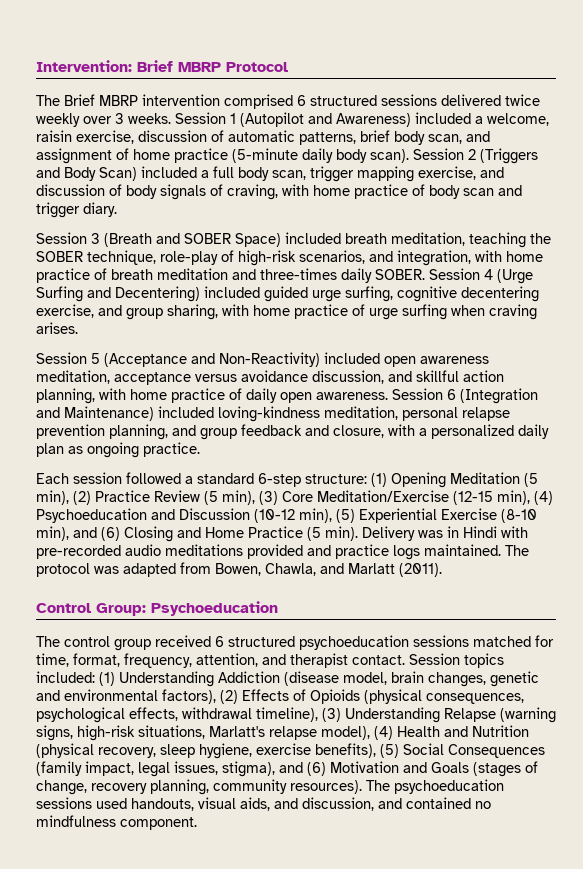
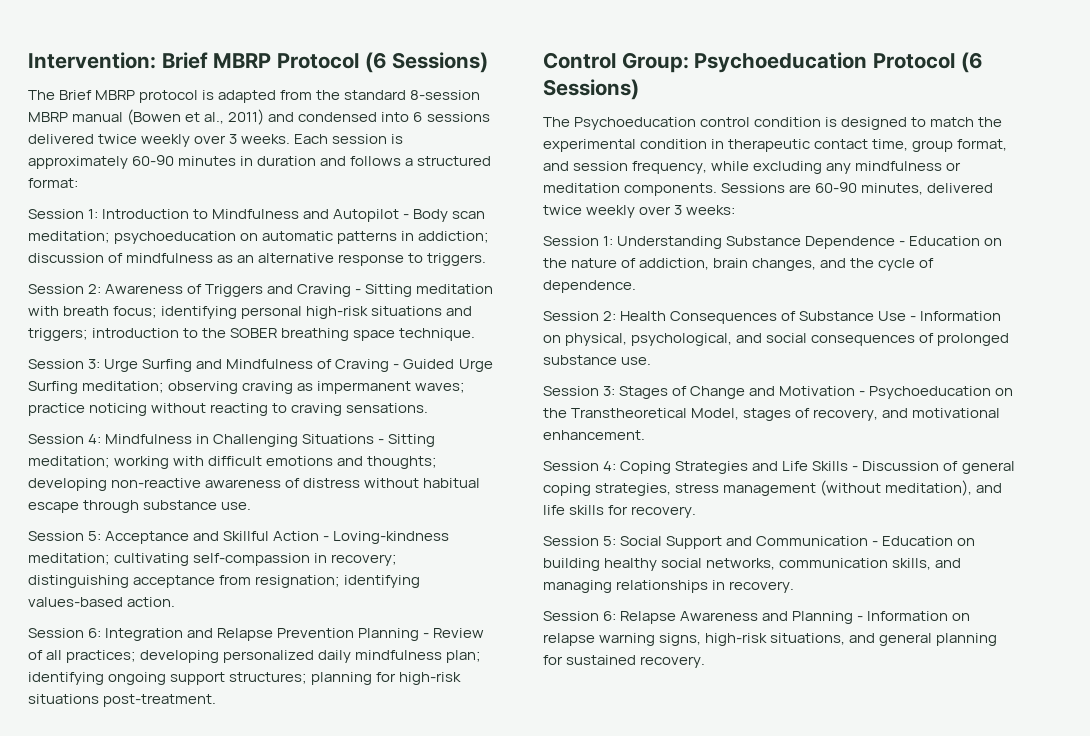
(288, 67) none -> [364,52,489,73] (6 Sessions)
[142,94,377,109] intervention comprised 6 structured -> [139,90,481,103] [28,109,423,125] protocol is adapted from the standard 8-session MBRP manual (Bowen et al., 2011) and condensed into 6
[175,112,549,127] [36,130,490,145] [36,148,538,164] [36,166,504,182] [36,184,522,200] [36,202,117,218] [36,232,551,248] [36,250,543,266] [36,268,533,284] [36,286,539,302] [36,304,537,320] [36,322,78,334] [36,352,489,367] [36,370,504,385] [36,388,538,404] [36,406,510,422] [36,424,549,440] [36,442,200,458] [36,472,538,488] [36,490,553,505] [36,508,537,523] [36,526,528,542] [36,544,529,560] [36,562,442,577] [36,601,278,616] [36,635,554,651] [36,653,504,668] [36,671,539,687] [36,689,524,704] [36,707,556,723] [36,725,529,741] [36,743,545,759] [36,761,538,777] [36,779,504,795] [36,797,491,811] [36,815,197,830] Session 1 (Autopilot and Awareness) included a welcome, raisin exercise, discussion of automatic patterns, brief body scan, and assignment of home practice (5-minute daily body scan). Session 2 (Triggers and Body Scan) included a full body scan, trigger mapping exercise, and discussion of body signals of craving, with home practice of body scan and trigger diary. // Session 3 (Breath and SOBER Space) included breath meditation, teaching the SOBER technique, role-play of high-risk scenarios, and integration, with home practice of breath meditation and three-times daily SOBER. Session 4 (Urge Surfing and Decentering) included guided urge surfing, cognitive decentering exercise, and group sharing, with home practice of urge surfing when craving arises. // Session 5 (Acceptance and Non-Reactivity) included open awareness meditation, acceptance versus avoidance discussion, and skillful action planning, with home practice of daily open awareness. Session 6 (Integration and Maintenance) included loving-kindness meditation, personal relapse prevention planning, and group feedback and closure, with a personalized daily plan as ongoing practice. // Each session followed a standard 6-step structure: (1) Opening Meditation (5 min), (2) Practice Review (5 min), (3) Core Meditation/Exercise (12-15 min), (4) Psychoeducation and Discussion (10-12 min), (5) Experiential Exercise (8-10 min), and (6) Closing and Home Practice (5 min). Delivery was in Hindi with pre-recorded audio meditations provided and practice logs maintained. The protocol was adapted from Bowen, Chawla, and Marlatt (2011). // Control Group: Psychoeducation // The control group received 6 structured psychoeducation sessions matched for time, format, frequency, attention, and therapist contact. Session topics included: (1) Understanding Addiction (disease model, brain changes, genetic and environmental factors), (2) Effects of Opioids (physical consequences, psychological effects, withdrawal timeline), (3) Understanding Relapse (warning signs, high-risk situations, Marlatt's relapse model), (4) Health and Nutrition (physical recovery, sleep hygiene, exercise benefits), (5) Social Consequences (family impact, legal issues, stigma), and (6) Motivation and Goals (stages of change, recovery planning, community resources). The psychoeducation sessions used handouts, visual aids, and discussion, and contained no mindfulness component. -> [294,134,404,144] [28,155,492,169] [28,178,78,188] [28,209,486,222] [28,231,490,244] [28,253,487,266] [28,284,494,297] [28,306,473,319] [28,328,476,341] [28,359,493,372] [28,381,466,394] [28,403,429,416] [28,434,436,447] [28,456,438,469] [28,478,481,491] [28,500,252,513] [28,531,450,544] [28,553,398,566] [28,575,421,588] [28,597,176,607] [28,628,485,641] [28,650,482,663] [28,672,462,685] [28,694,217,707] [543,52,983,73] [543,79,639,100] [543,117,1003,130] [543,139,1008,152] [543,161,962,174] [543,182,994,196] [543,205,736,218] [543,236,1003,249] [543,258,935,271] [543,280,636,293] [543,311,1002,324] [543,333,1010,346] [543,355,652,365] [543,386,1014,399] [543,408,1001,421] [543,430,645,440] [543,461,1015,474] [543,480,1003,496] [543,505,697,518] [543,536,976,549] [543,558,962,571] [543,580,795,593] [543,611,971,624] [543,633,998,646] [543,655,706,668] Each session is approximately 60-90 minutes in duration and follows a structured format: // Session 1: Introduction to Mindfulness and Autopilot - Body scan meditation; psychoeducation on automatic patterns in addiction; discussion of mindfulness as an alternative response to triggers. // Session 2: Awareness of Triggers and Craving - Sitting meditation with breath focus; identifying personal high-risk situations and triggers; introduction to the SOBER breathing space technique. // Session 3: Urge Surfing and Mindfulness of Craving - Guided Urge Surfing meditation; observing craving as impermanent waves; practice noticing without reacting to craving sensations. // Session 4: Mindfulness in Challenging Situations - Sitting meditation; working with difficult emotions and thoughts; developing non-reactive awareness of distress without habitual escape through substance use. // Session 5: Acceptance and Skillful Action - Loving-kindness meditation; cultivating self-compassion in recovery; distinguishing acceptance from resignation; identifying values-based action. // Session 6: Integration and Relapse Prevention Planning - Review of all practices; developing personalized daily mindfulness plan; identifying ongoing support structures; planning for high-risk situations post-treatment. // Control Group: Psychoeducation Protocol (6 Sessions) // The Psychoeducation control condition is designed to match the experimental condition in therapeutic contact time, group format, and session frequency, while excluding any mindfulness or meditation components. Sessions are 60-90 minutes, delivered twice weekly over 3 weeks: // Session 1: Understanding Substance Dependence - Education on the nature of addiction, brain changes, and the cycle of dependence. // Session 2: Health Consequences of Substance Use - Information on physical, psychological, and social consequences of prolonged substance use. // Session 3: Stages of Change and Motivation - Psychoeducation on the Transtheoretical Model, stages of recovery, and motivational enhancement. // Session 4: Coping Strategies and Life Skills - Discussion of general coping strategies, stress management (without meditation), and life skills for recovery. // Session 5: Social Support and Communication - Education on building healthy social networks, communication skills, and managing relationships in recovery. // Session 6: Relapse Awareness and Planning - Information on relapse warning signs, high-risk situations, and general planning for sustained recovery.

